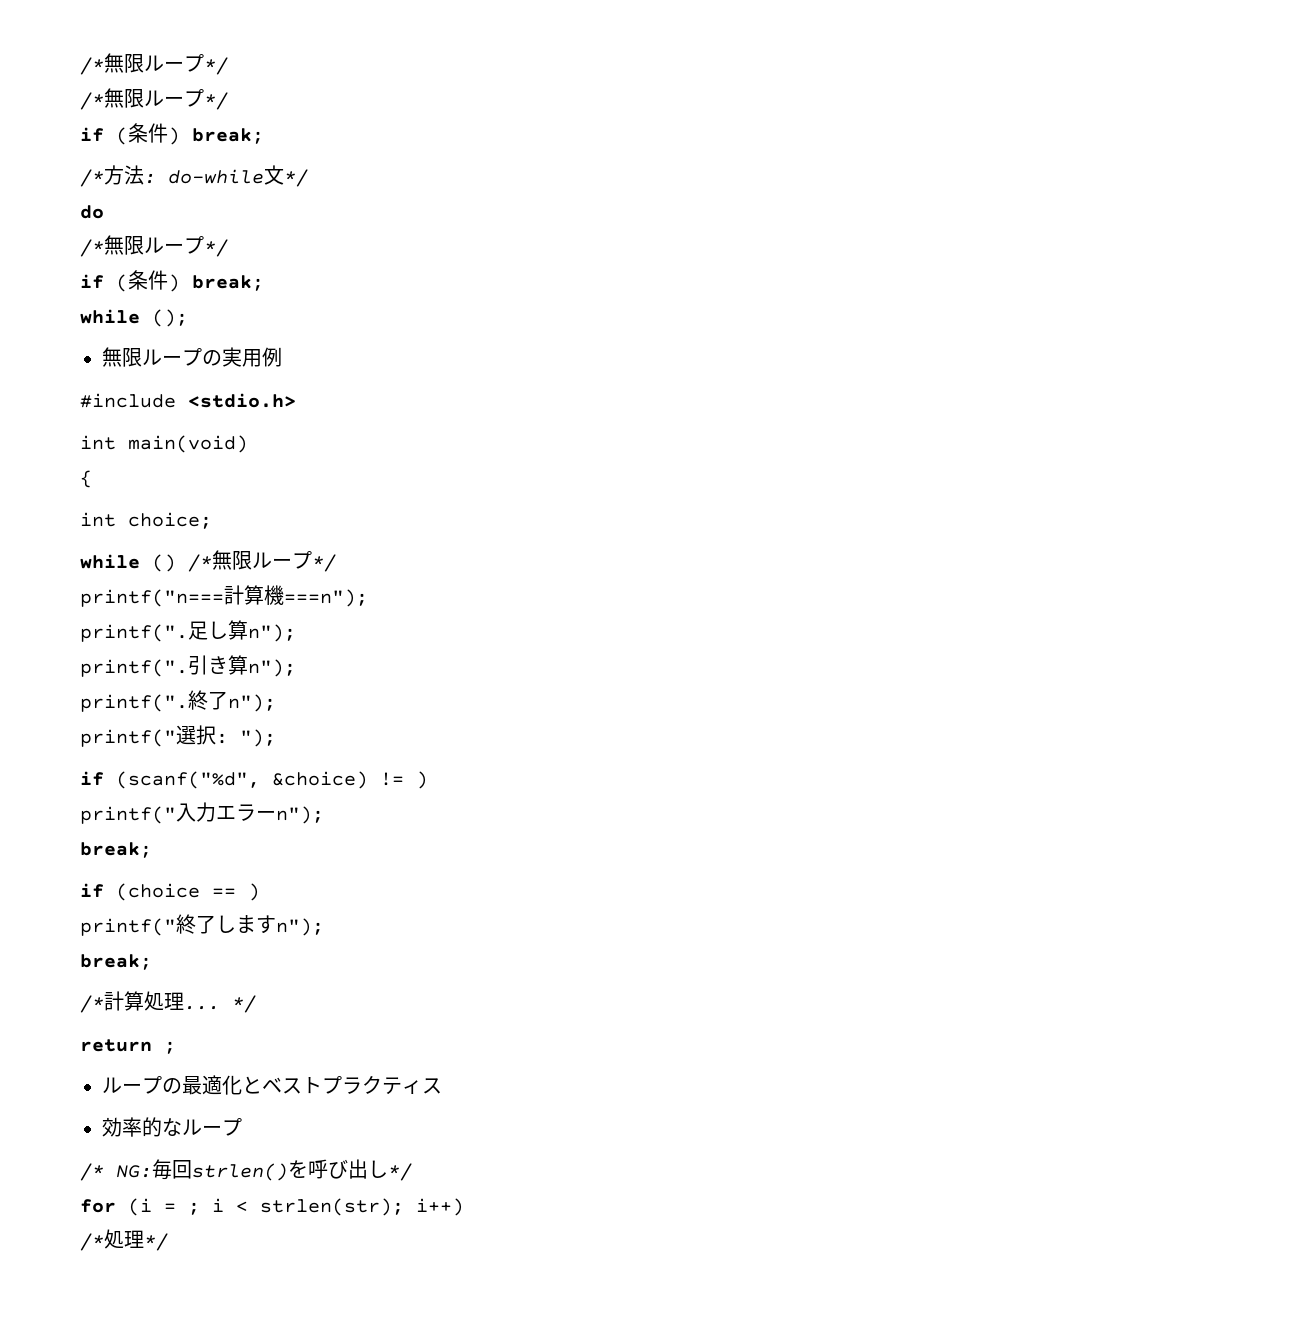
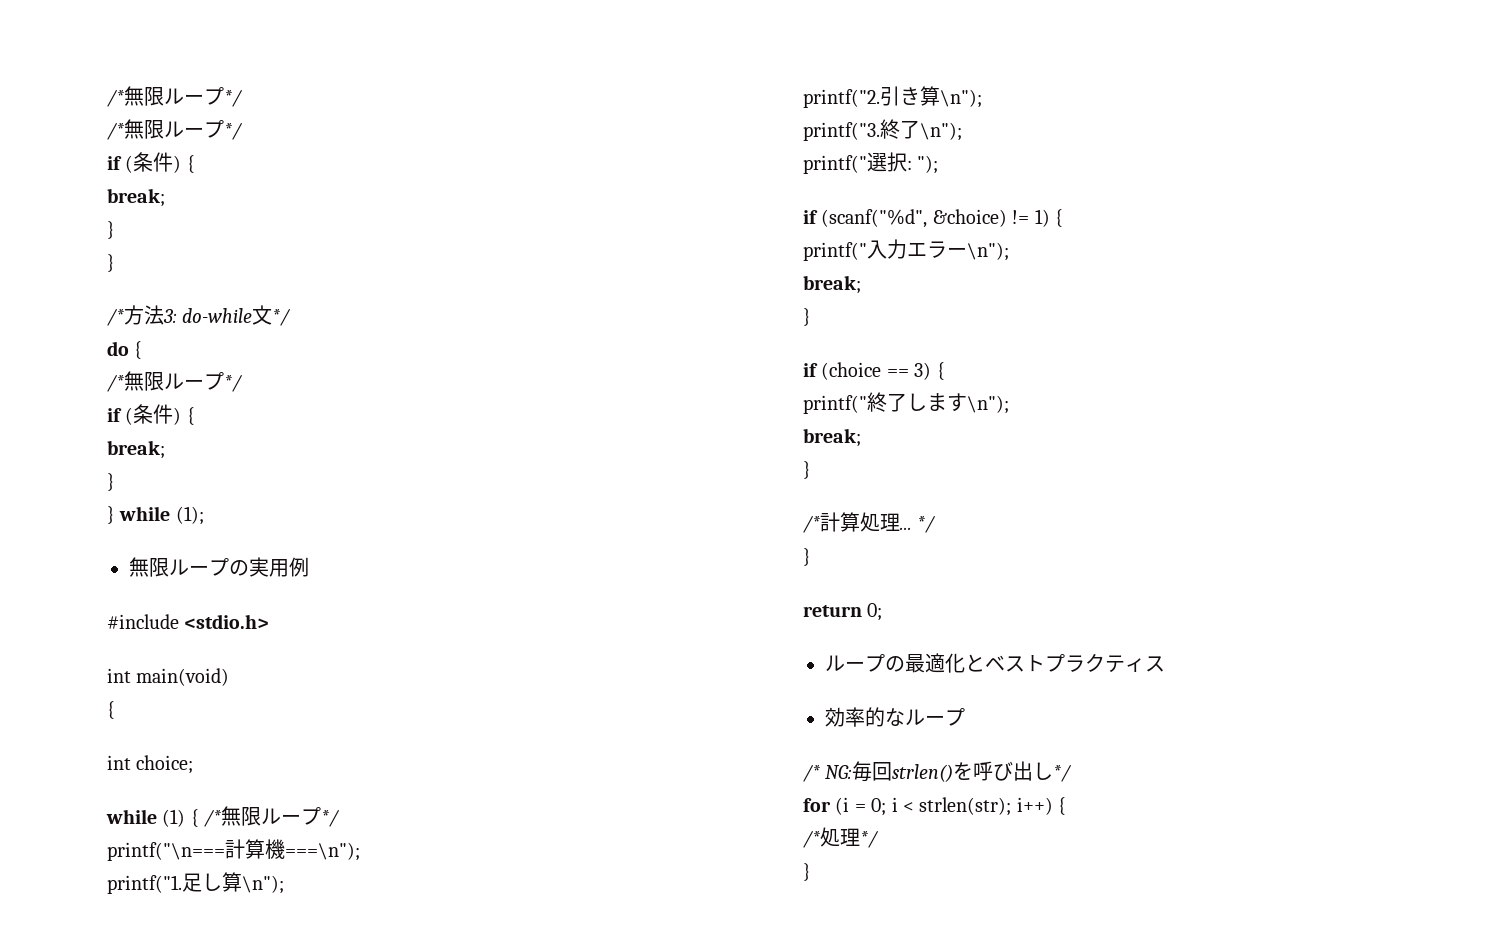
[192,128,264,144] break; -> [186,155,195,173] [107,188,165,207] [107,221,115,239] [107,254,115,272] { // break; // } // }
[144,173,156,184] : -> [163,309,177,323] 3:
[80,235,228,257] [80,270,264,292] [80,309,188,327] // /*無限ループ*/ // if (条件) break; // while (); -> [134,341,143,359] [107,371,243,392] [107,404,195,425] [107,440,165,459] [107,473,115,491] [107,506,204,525] { // /*無限ループ*/ // if (条件) { // break; // } // } while (1);
[152,550,336,572] [80,585,368,607] [80,620,296,642] [80,655,296,677] [80,690,276,712] () /*無限ループ*/ // printf("n===計算機===n"); // printf(".足し算n"); // printf(".引き算n"); // printf(".終了n"); -> [162,806,341,827] [107,839,360,861] [107,872,284,894] [803,86,982,108] [803,119,962,141] (1) { /*無限ループ*/ // printf("\n===計算機===\n"); // printf("1.足し算\n"); // printf("2.引き算\n"); // printf("3.終了\n");
[416,771,428,789] ) -> [1034,209,1063,227] 1) {
[276,806,324,824] [80,842,152,858] n"); // break; -> [967,242,1009,261] [803,275,861,294] [803,308,811,326] \n"); // break; // }
[248,883,260,901] ) -> [914,362,945,380] 3) {
[276,918,324,936] [80,954,152,970] n"); // break; -> [967,395,1009,414] [803,428,861,447] [803,461,811,479] \n"); // break; // }
(256, 1004) none -> [803,548,811,566] // }
[164,1041,176,1054] ; -> [867,603,883,621] 0;
[188,1202,200,1215] ; -> [871,798,887,816] 0;
(464, 1207) none -> [1058,797,1067,815] {
(168, 1242) none -> [803,863,811,881] // }

